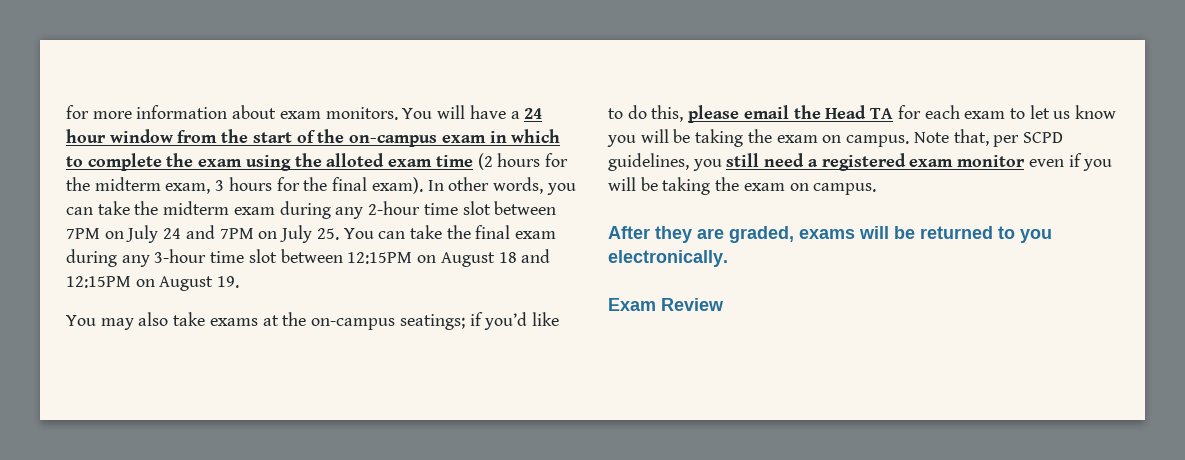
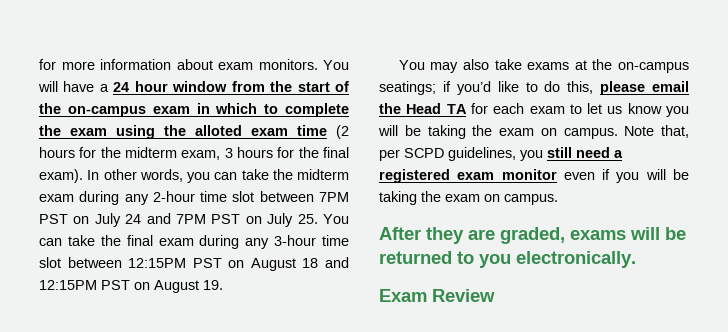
(100, 233) none -> [39,214,68,224] PST
(254, 233) none -> [211,214,241,224] PST
(413, 258) none -> [192,258,222,268] PST
(131, 282) none -> [101,280,130,290] PST

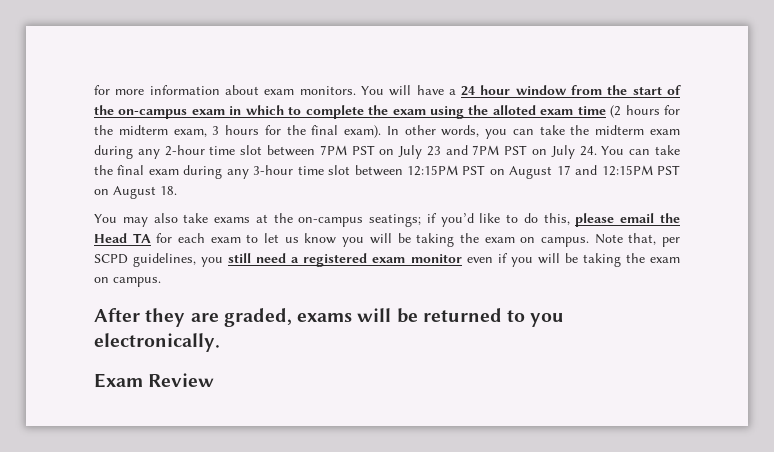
[125,214,142,224] 24 -> [426,146,441,156] 23
[297,214,318,224] 25. -> [579,146,597,156] 24.
[302,258,319,268] 18 -> [556,165,571,175] 17
[203,280,223,290] 19. -> [160,186,177,195] 18.

